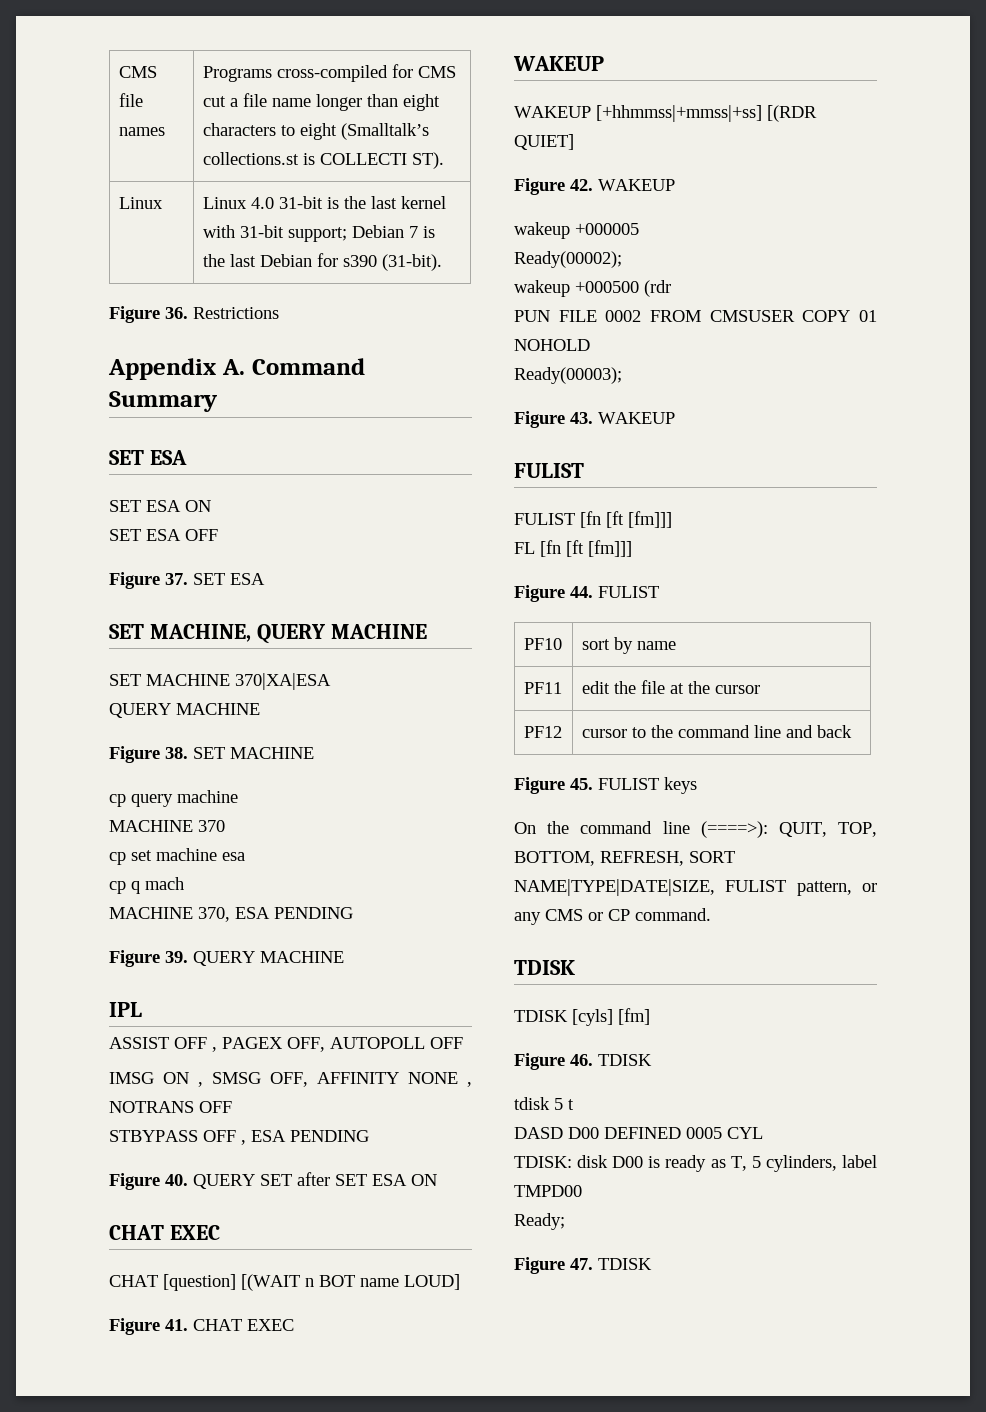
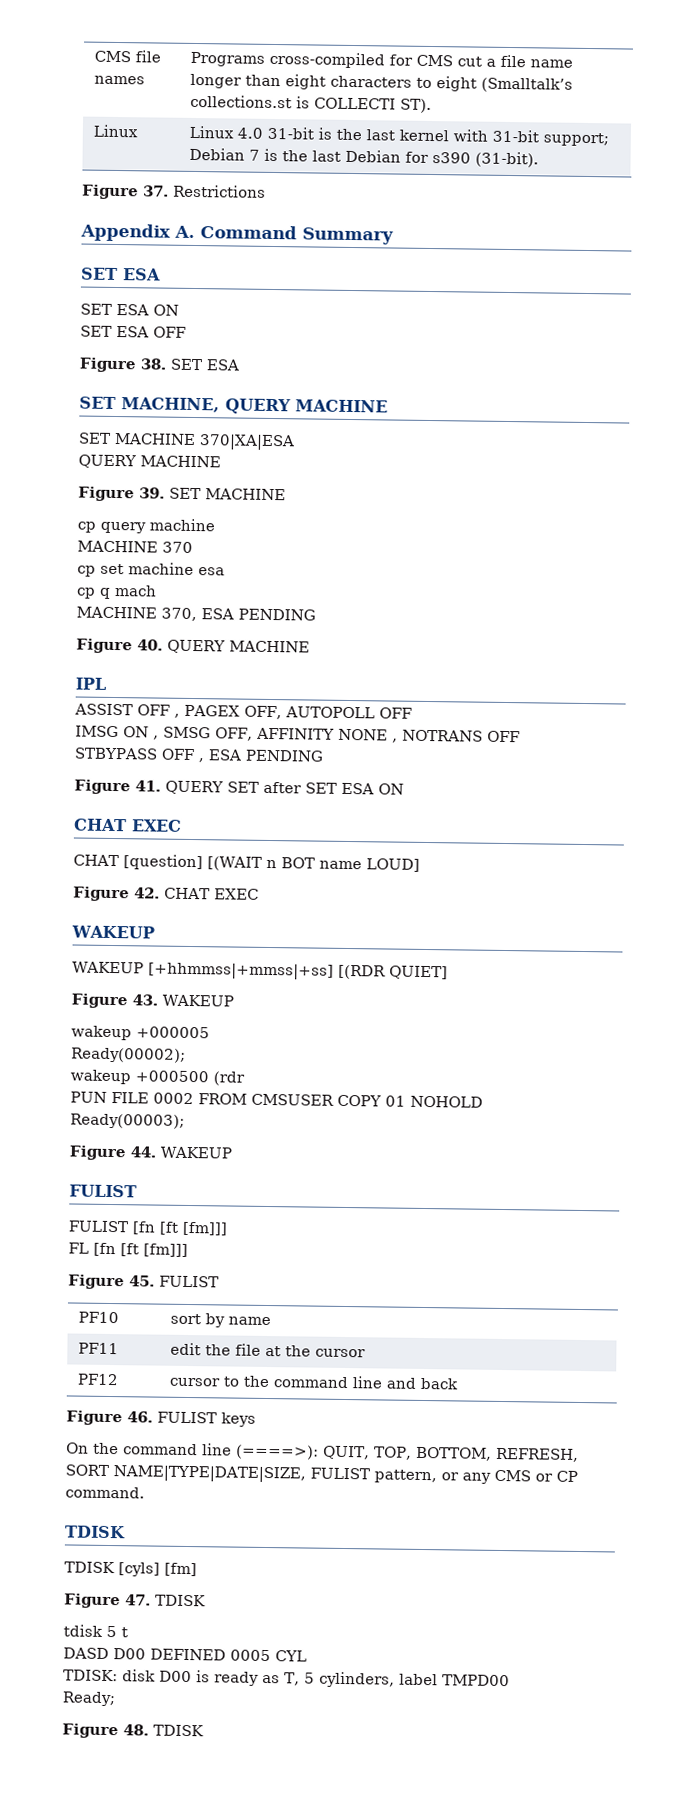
[165,307,188,319] 36. -> [143,185,169,197] 37.
[165,573,188,585] 37. -> [140,358,167,370] 38.
[165,747,188,759] 38. -> [139,487,165,499] 39.
[165,951,188,963] 39. -> [137,639,163,651] 40.
[165,1174,188,1186] 40. -> [135,780,161,792] 41.
[165,1319,188,1331] 41. -> [134,887,160,899] 42.
[570,179,593,191] 42. -> [132,994,158,1006] 43.
[570,412,593,424] 43. -> [130,1146,156,1158] 44.
[570,586,593,598] 44. -> [129,1275,155,1287] 45.
[570,778,593,790] 45. -> [127,1411,153,1423] 46.
[570,1054,593,1066] 46. -> [125,1594,151,1606] 47.
[570,1258,593,1270] 47. -> [123,1724,149,1736] 48.

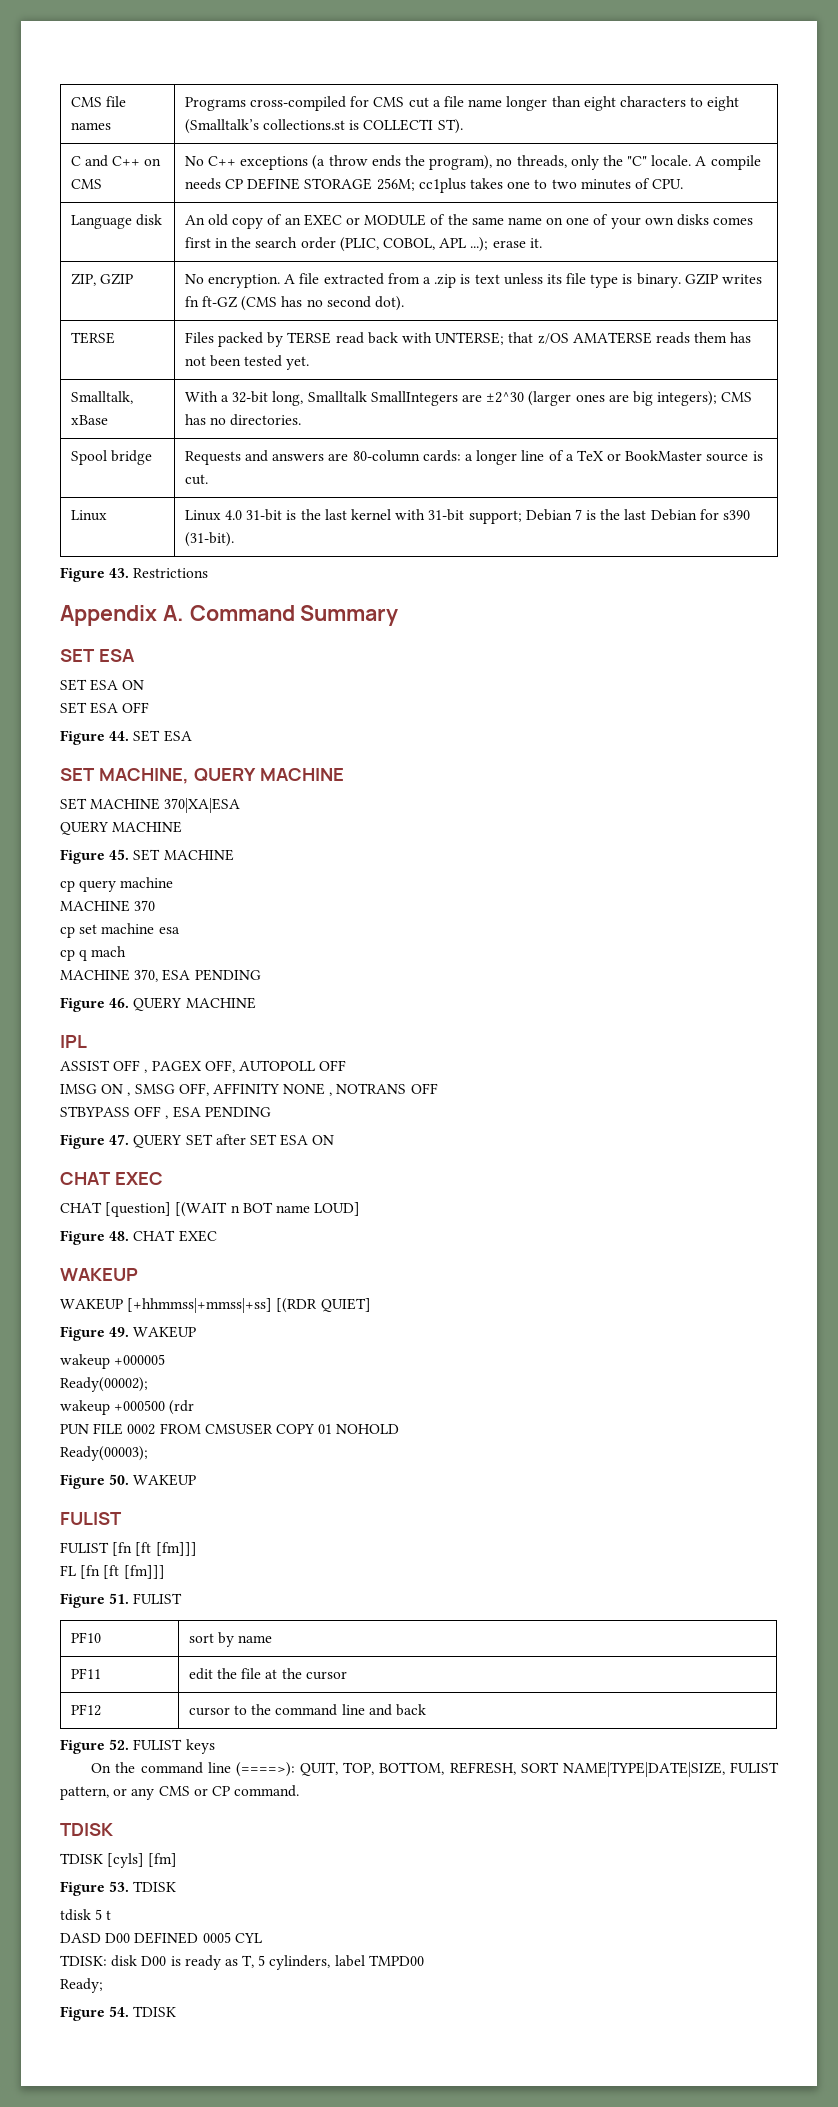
(432, 105) none -> [70,155,162,167] [70,179,102,189] [184,155,761,170] [184,178,684,193] [70,214,163,229] [184,214,754,229] [184,237,542,252] [70,273,134,286] [184,273,762,288] [184,296,404,311] [70,332,115,344] [184,332,752,347] [184,355,310,370] [70,391,133,404] [70,415,108,425] [184,391,753,406] [184,414,302,426] [70,450,153,465] [184,450,763,465] [184,474,208,485] // C and C++ on CMS | No C++ exceptions (a throw ends the program), no threads, only the "C" locale. A compile needs CP DEFINE STORAGE 256M; cc1plus takes one to two minutes of CPU. // Language disk | An old copy of an EXEC or MODULE of the same name on one of your own disks comes first in the search order (PLIC, COBOL, APL ...); erase it. // ZIP, GZIP | No encryption. A file extracted from a .zip is text unless its file type is binary. GZIP writes fn ft-GZ (CMS has no second dot). // TERSE | Files packed by TERSE read back with UNTERSE; that z/OS AMATERSE reads them has not been tested yet. // Smalltalk, xBase | With a 32-bit long, Smalltalk SmallIntegers are ±2^30 (larger ones are big integers); CMS has no directories. // Spool bridge | Requests and answers are 80-column cards: a longer line of a TeX or BookMaster source is cut.
[143,185,169,197] 37. -> [109,568,130,578] 43.
[140,358,167,370] 38. -> [109,731,130,741] 44.
[139,487,165,499] 39. -> [109,849,130,860] 45.
[137,639,163,651] 40. -> [109,998,130,1008] 46.
[135,780,161,792] 41. -> [109,1134,130,1145] 47.
[134,887,160,899] 42. -> [109,1231,130,1241] 48.
[132,994,158,1006] 43. -> [109,1327,130,1337] 49.
[130,1146,156,1158] 44. -> [109,1474,130,1485] 50.
[129,1275,155,1287] 45. -> [109,1593,130,1604] 51.
[127,1411,153,1423] 46. -> [109,1739,130,1750] 52.
[125,1594,151,1606] 47. -> [109,1881,130,1892] 53.
[123,1724,149,1736] 48. -> [109,2006,130,2017] 54.

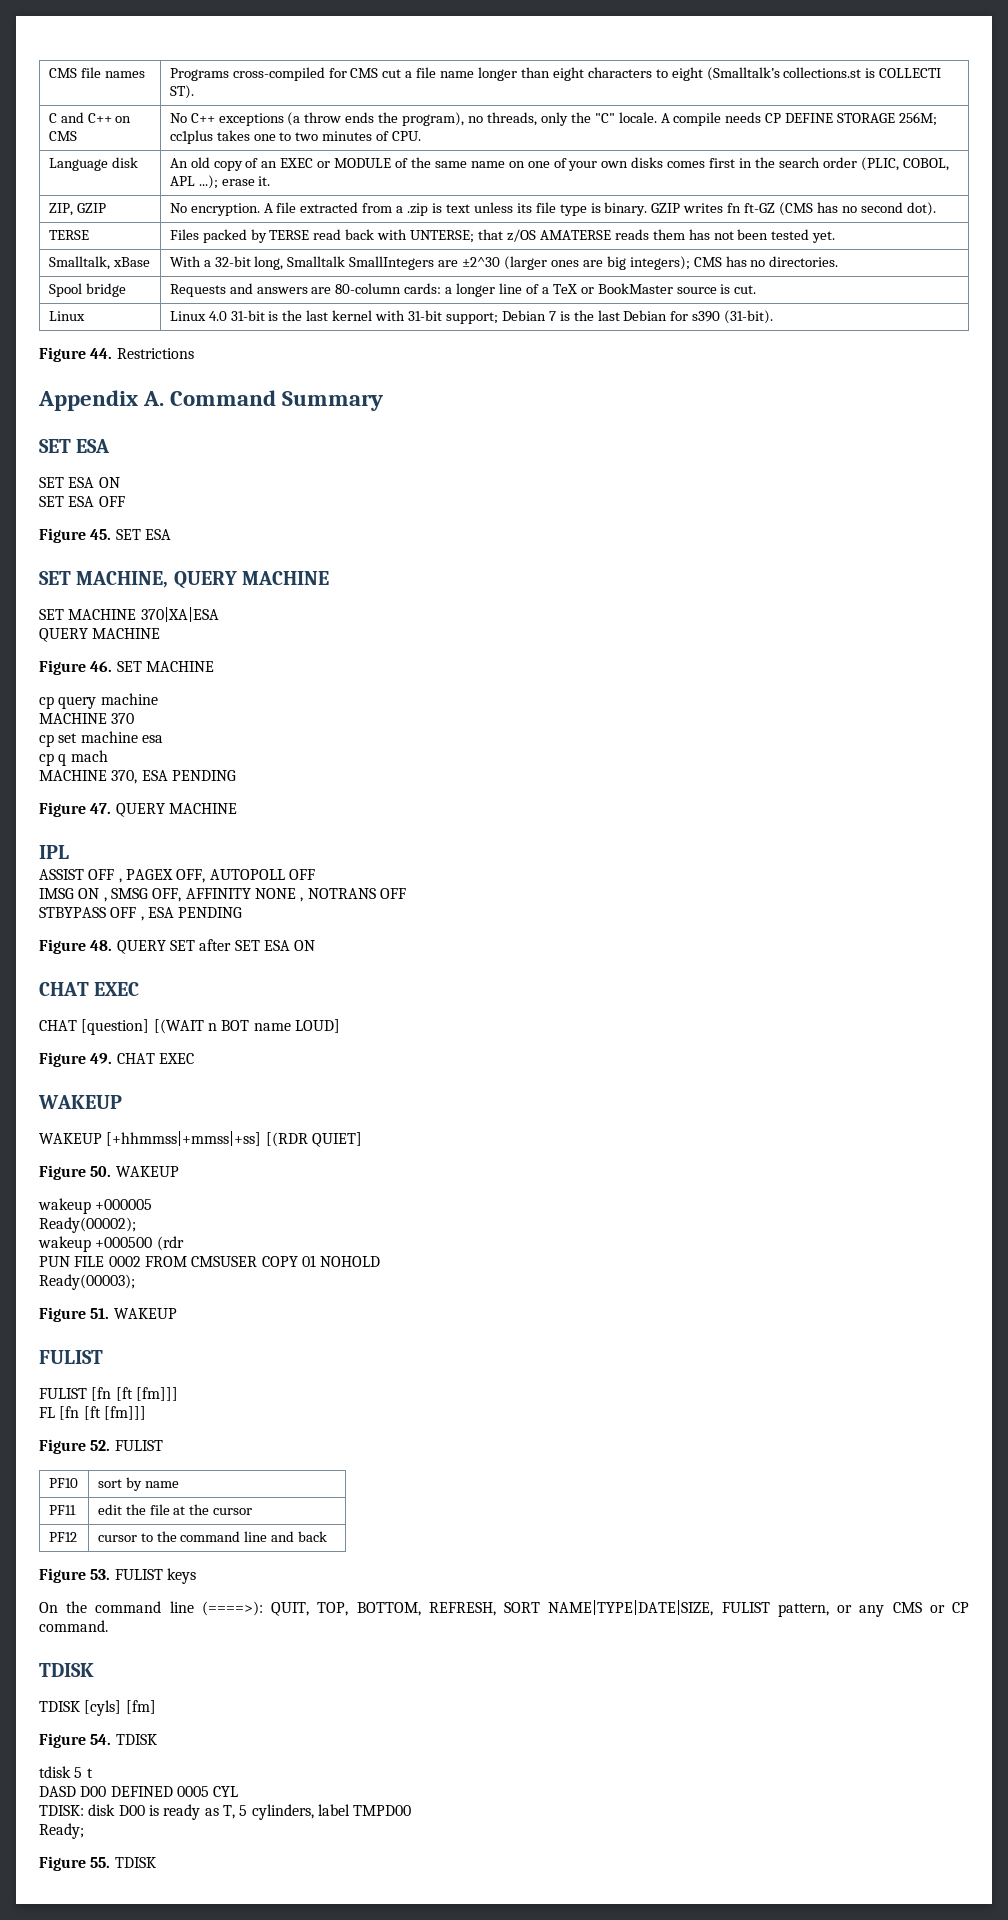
[109,568,130,578] 43. -> [90,348,113,359] 44.
[109,731,130,741] 44. -> [90,529,112,540] 45.
[109,849,130,860] 45. -> [90,661,113,672] 46.
[109,998,130,1008] 46. -> [90,803,112,814] 47.
[109,1134,130,1145] 47. -> [90,940,113,951] 48.
[109,1231,130,1241] 48. -> [90,1053,113,1064] 49.
[109,1327,130,1337] 49. -> [90,1166,112,1177] 50.
[109,1474,130,1485] 50. -> [90,1308,110,1319] 51.
[109,1593,130,1604] 51. -> [90,1440,111,1451] 52.
[109,1739,130,1750] 52. -> [90,1569,111,1580] 53.
[109,1881,130,1892] 53. -> [90,1734,112,1745] 54.
[109,2006,130,2017] 54. -> [90,1857,111,1868] 55.

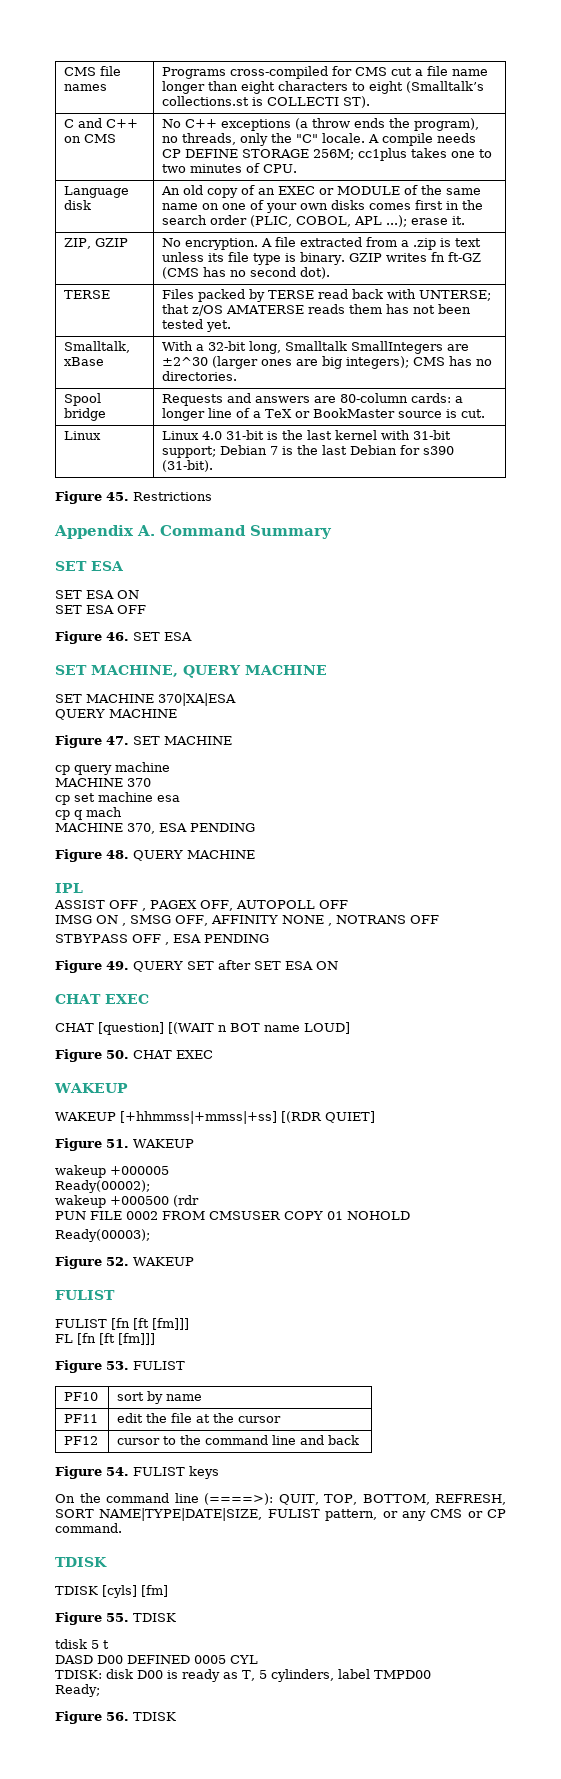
[90,348,113,359] 44. -> [106,492,129,501] 45.
[90,529,112,540] 45. -> [106,632,129,641] 46.
[90,661,113,672] 46. -> [106,736,129,745] 47.
[90,803,112,814] 47. -> [106,850,129,859] 48.
[90,940,113,951] 48. -> [106,961,129,970] 49.
[90,1053,113,1064] 49. -> [106,1050,129,1059] 50.
[90,1166,112,1177] 50. -> [106,1139,129,1148] 51.
[90,1308,110,1319] 51. -> [106,1257,129,1266] 52.
[90,1440,111,1451] 52. -> [106,1361,129,1370] 53.
[90,1569,111,1580] 53. -> [106,1467,129,1476] 54.
[90,1734,112,1745] 54. -> [106,1613,129,1622] 55.
[90,1857,111,1868] 55. -> [106,1712,129,1721] 56.

